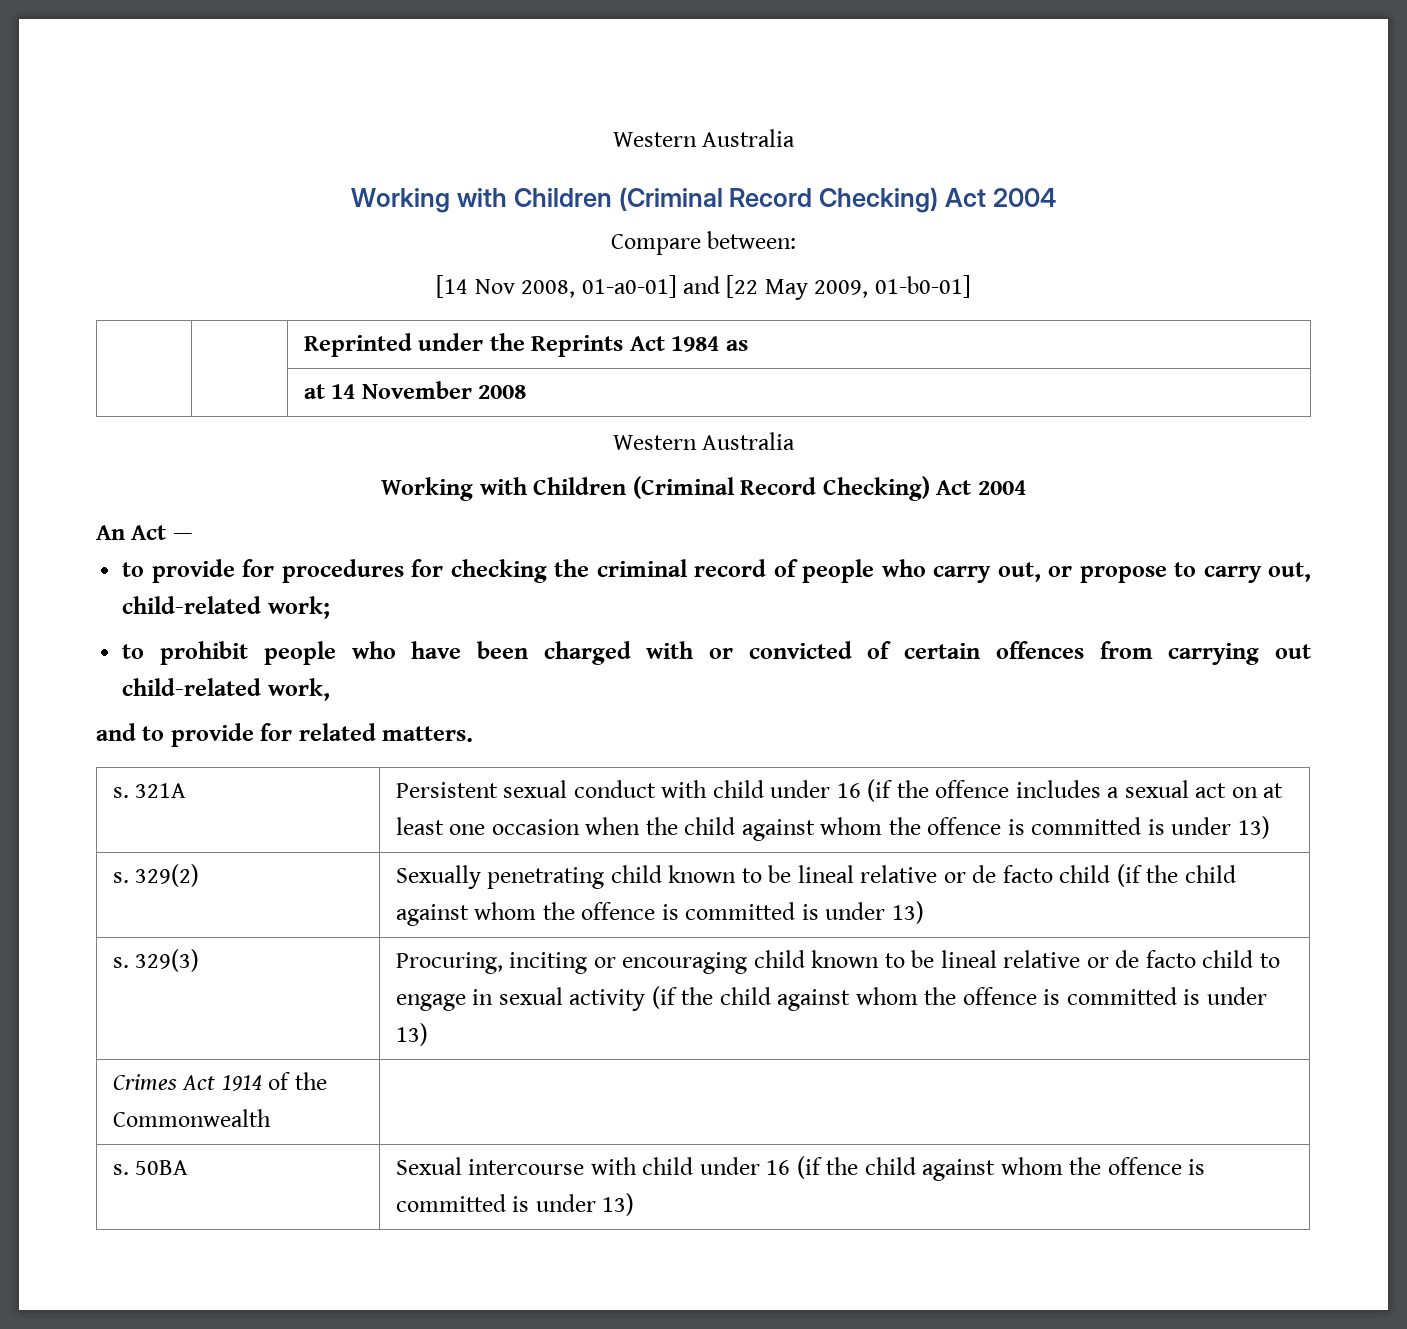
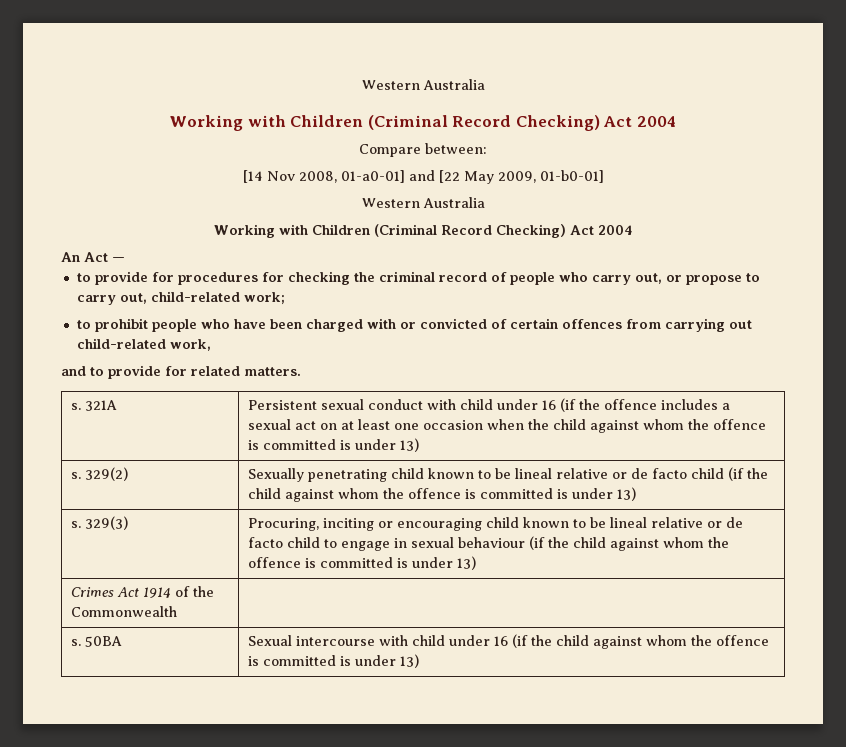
[303,333,748,357] [303,381,527,399] // | | Reprinted under the Reprints Act 1984 as // | | at 14 November 2008 -> (604, 176) none
[569,989,646,1011] activity -> [457,537,525,548] behaviour

